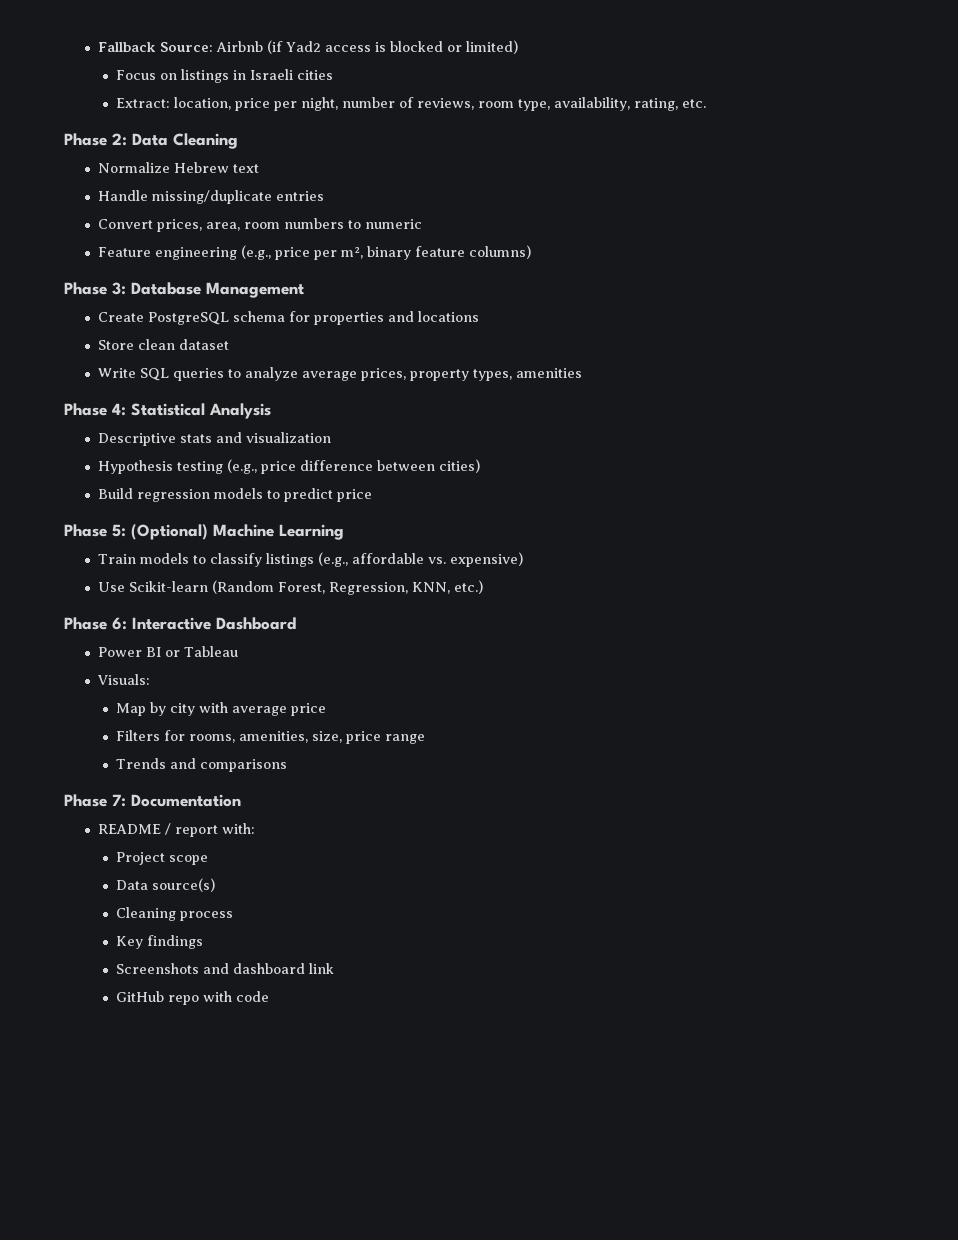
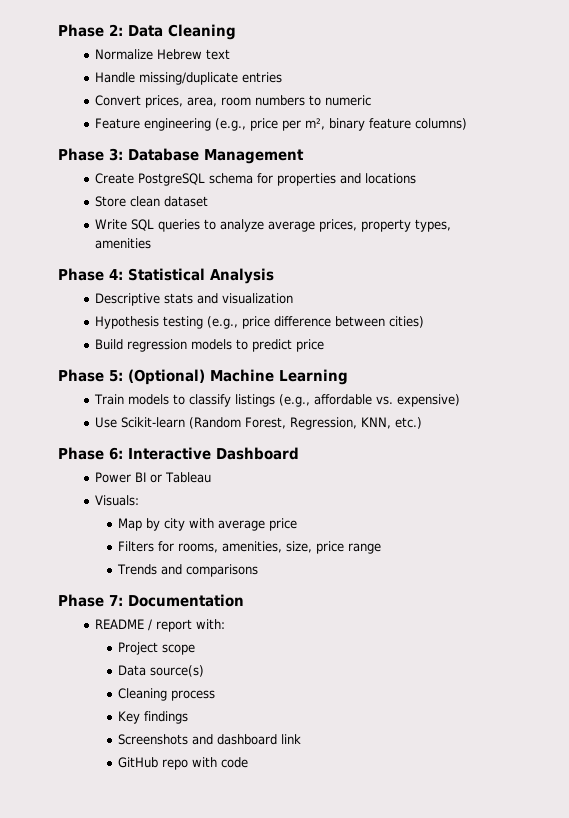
[97,40,518,54] [115,69,333,83] [115,97,706,111] Fallback Source: Airbnb (if Yad2 access is blocked or limited) // Focus on listings in Israeli cities // Extract: location, price per night, number of reviews, room type, availability, rating, etc. // -> (58, 30) none

